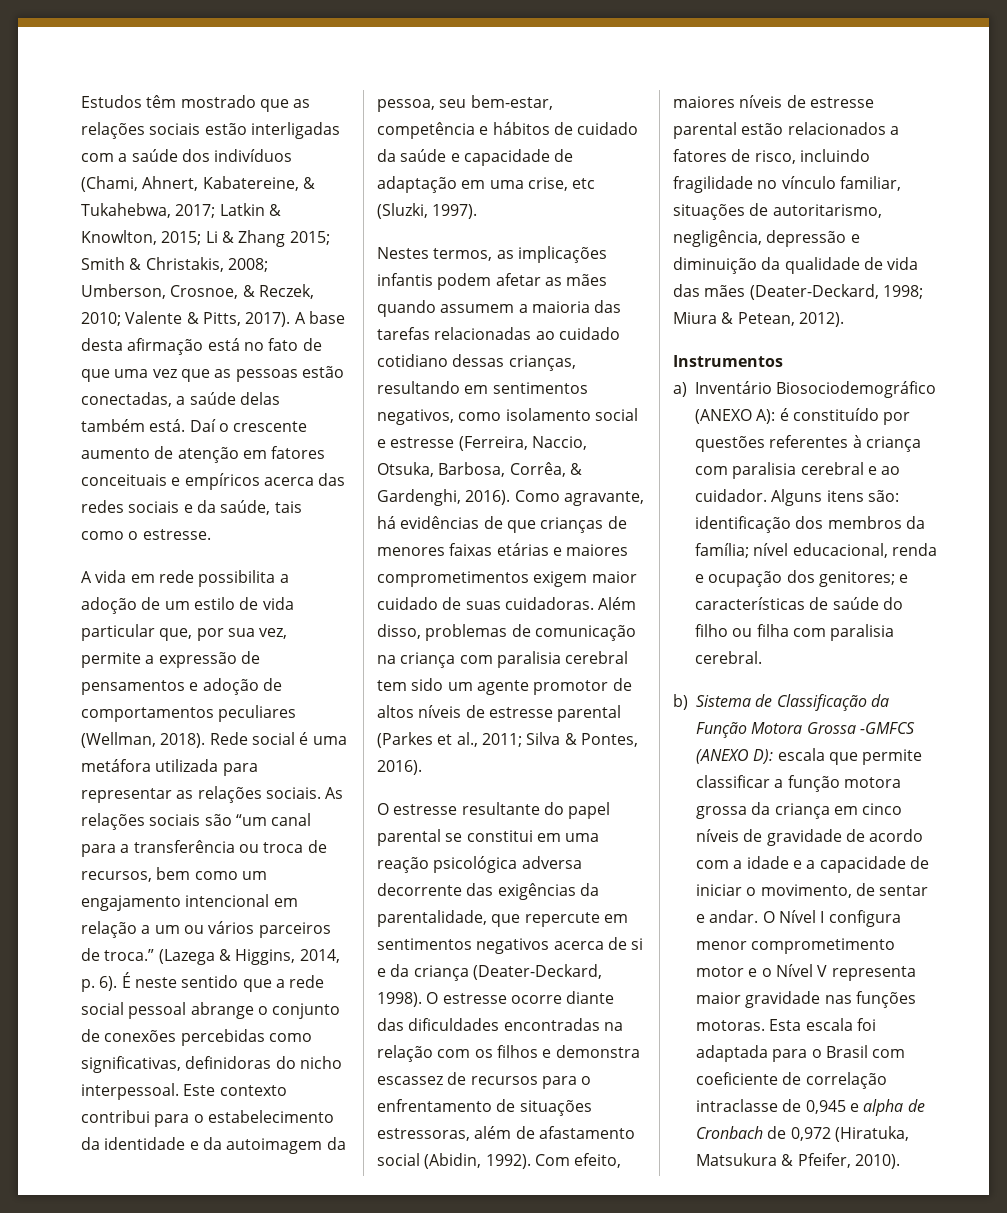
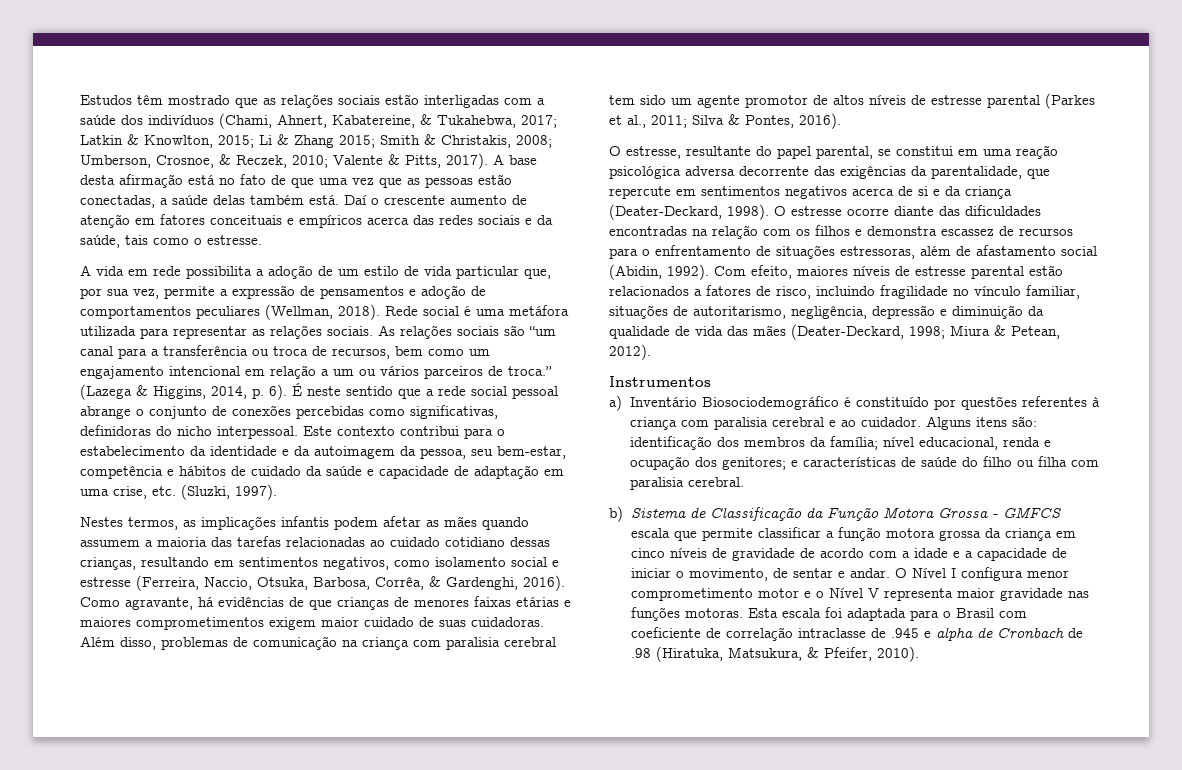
[572,178,596,189] etc -> [152,486,176,496] etc.
[393,804,458,815] estresse -> [626,146,681,159] estresse,
[377,829,441,846] parental -> [816,146,873,159] parental,
[695,409,776,424] (ANEXO A): -> (839, 403) none
[859,722,915,734] [696,749,774,764] -GMFCS (ANEXO D): -> [991,507,1061,518] - GMFCS
[805,1100,846,1114] 0,945 -> [890,628,919,638] .945
[790,1126,909,1142] [696,1153,777,1166] 0,972 (Hiratuka, Matsukura -> [630,646,802,662] .98 (Hiratuka, Matsukura,

